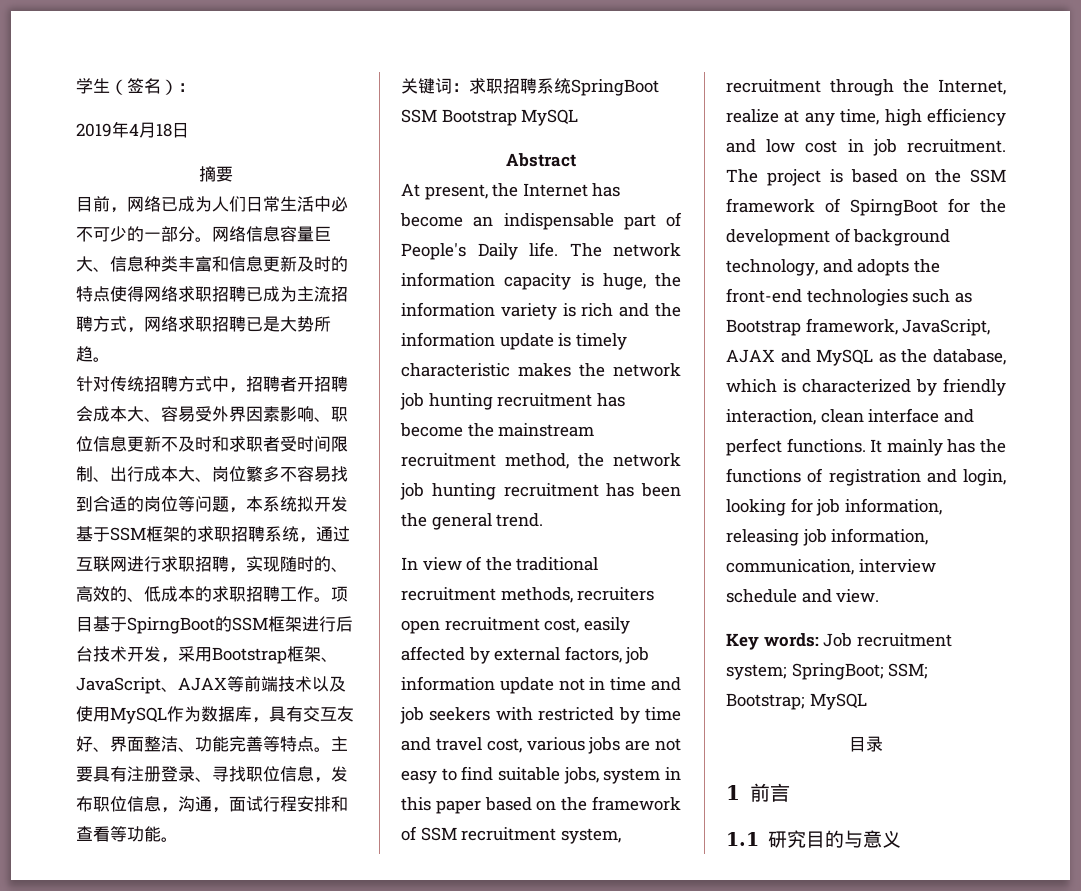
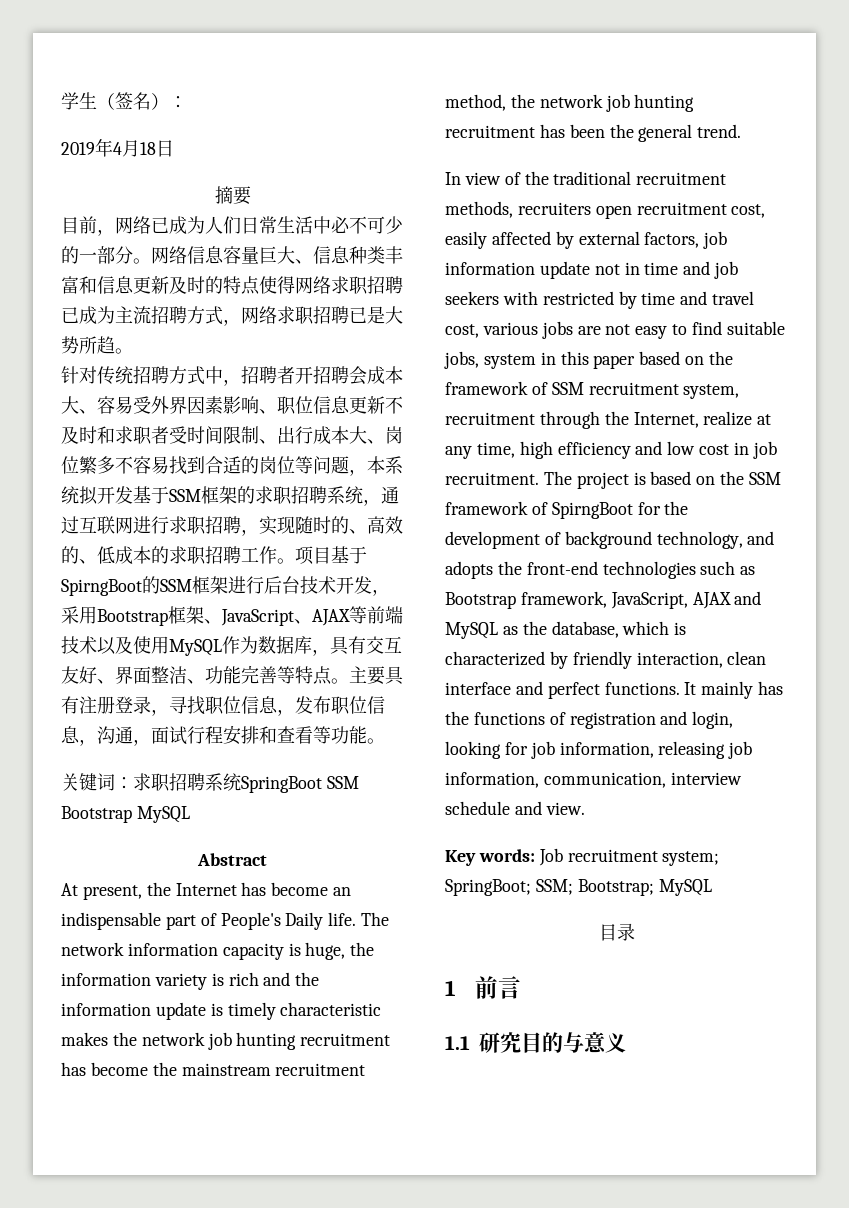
[195,777,212,782] 、 -> [151,709,169,716] ，

